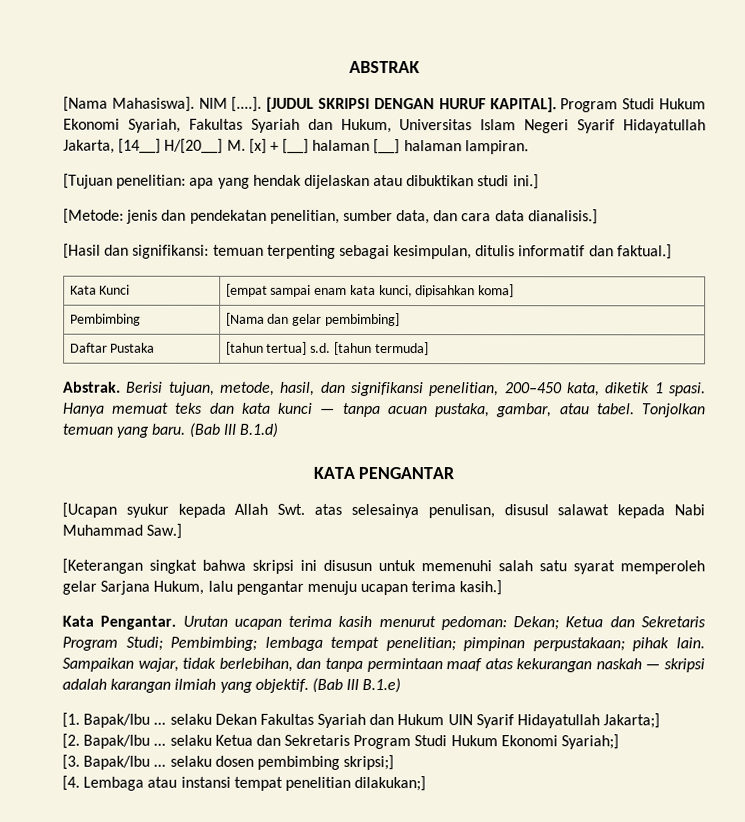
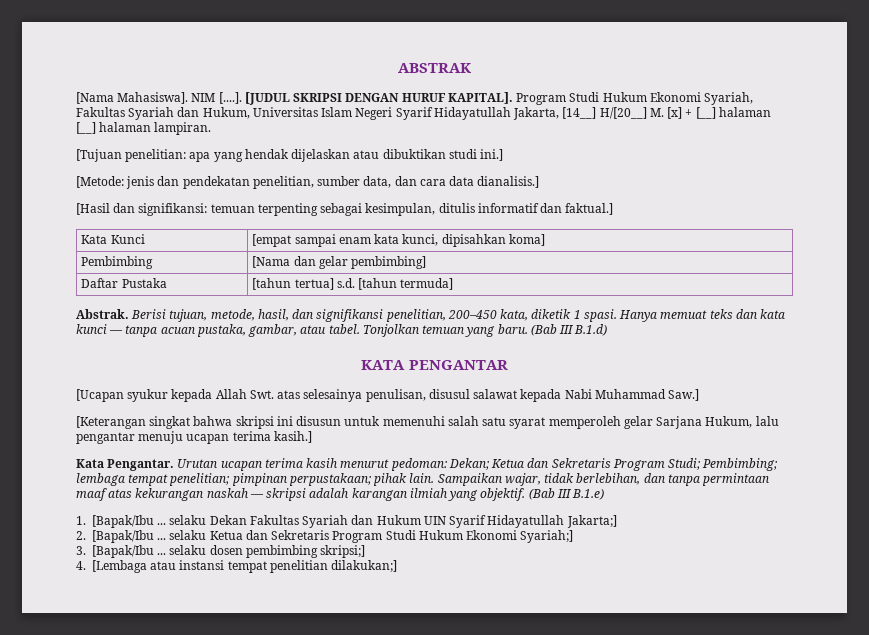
[62,712,151,728] [1. Bapak/Ibu -> [76,515,154,528] 1. [Bapak/Ibu
[62,733,151,749] [2. Bapak/Ibu -> [76,530,154,543] 2. [Bapak/Ibu
[62,754,151,770] [3. Bapak/Ibu -> [76,545,154,558] 3. [Bapak/Ibu
[62,775,145,791] [4. Lembaga -> [76,560,147,573] 4. [Lembaga

